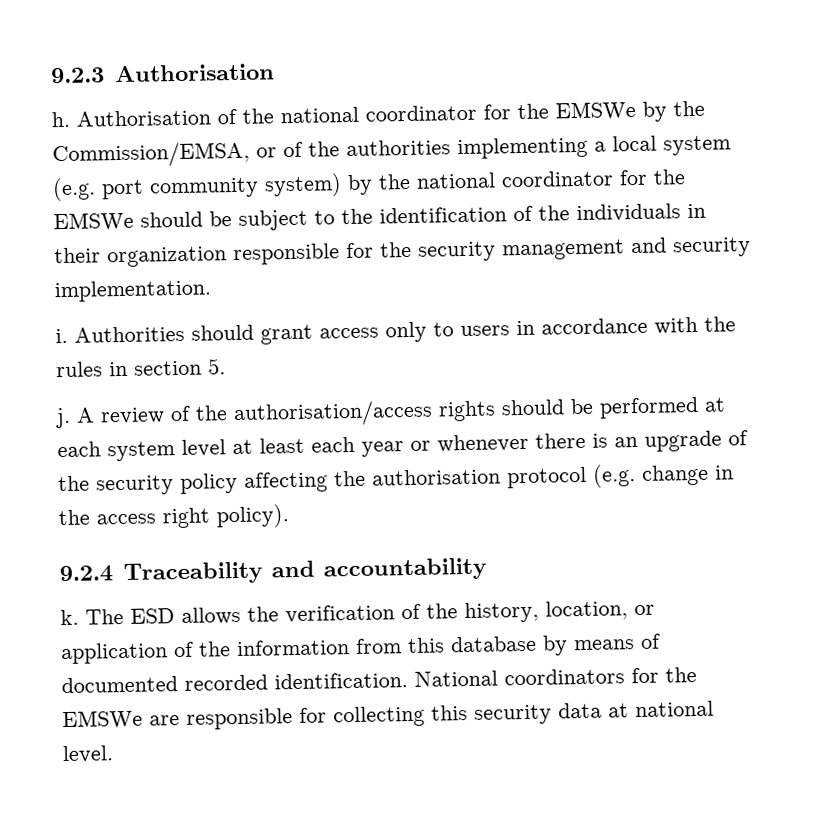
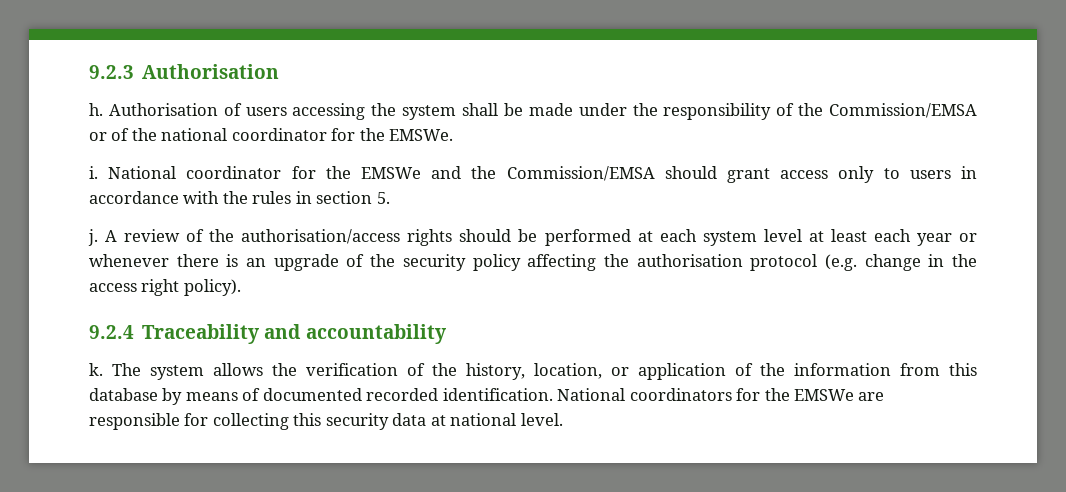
[242,100,705,124] [52,135,731,169] [52,169,686,202] [53,203,706,232] [54,237,751,268] [54,279,212,303] [55,325,185,344] the national coordinator for the EMSWe by the Commission/EMSA, or of the authorities implementing a local system (e.g. port community system) by the national coordinator for the EMSWe should be subject to the identification of the individuals in their organization responsible for the security management and security implementation. // i. Authorities -> [245,103,978,120] [89,128,454,141] [89,166,655,181] users accessing the system shall be made under the responsibility of the Commission/EMSA or of the national coordinator for the EMSWe. // i. National coordinator for the EMSWe and the Commission/EMSA
[130,608,175,624] ESD -> [150,365,204,380] system

